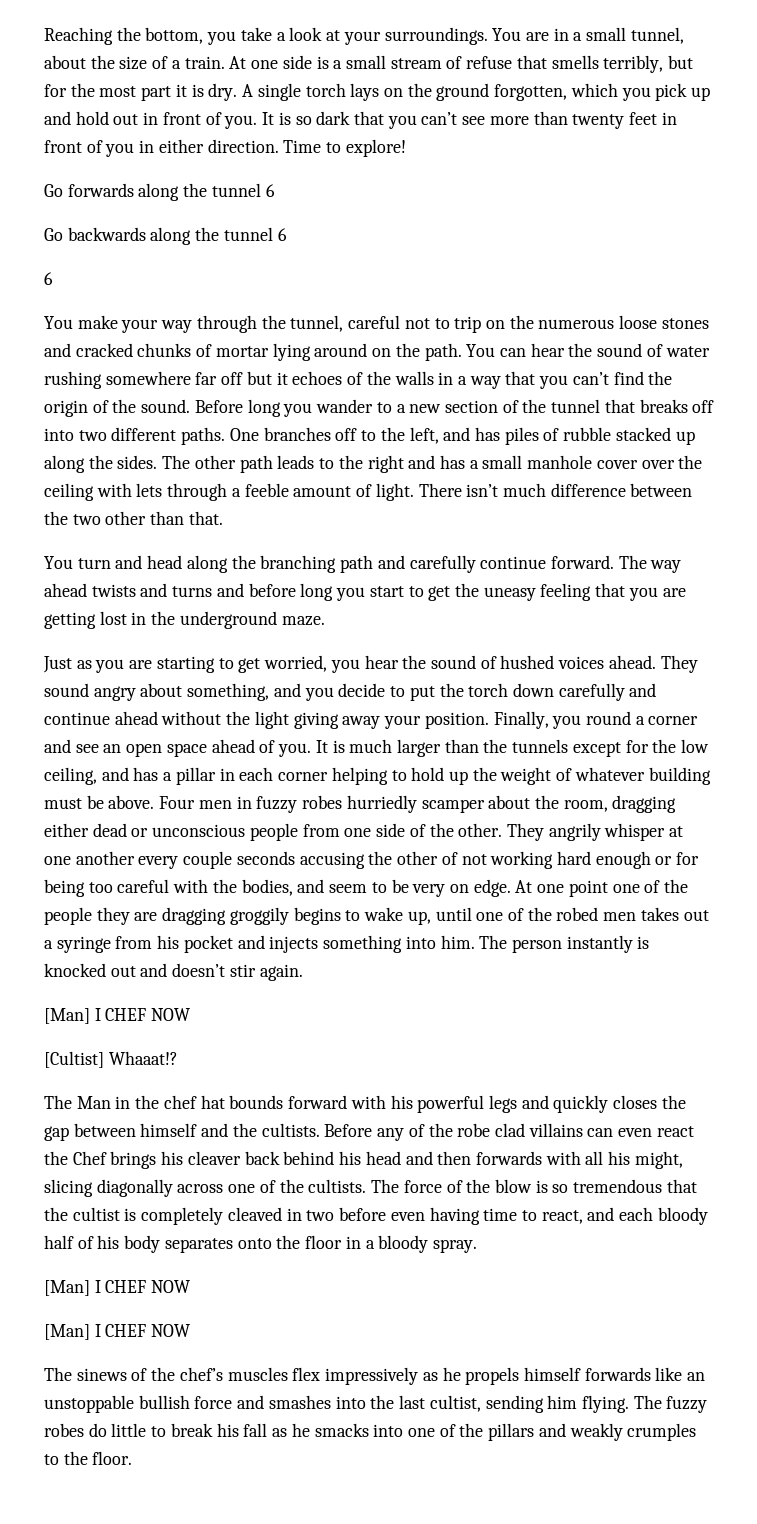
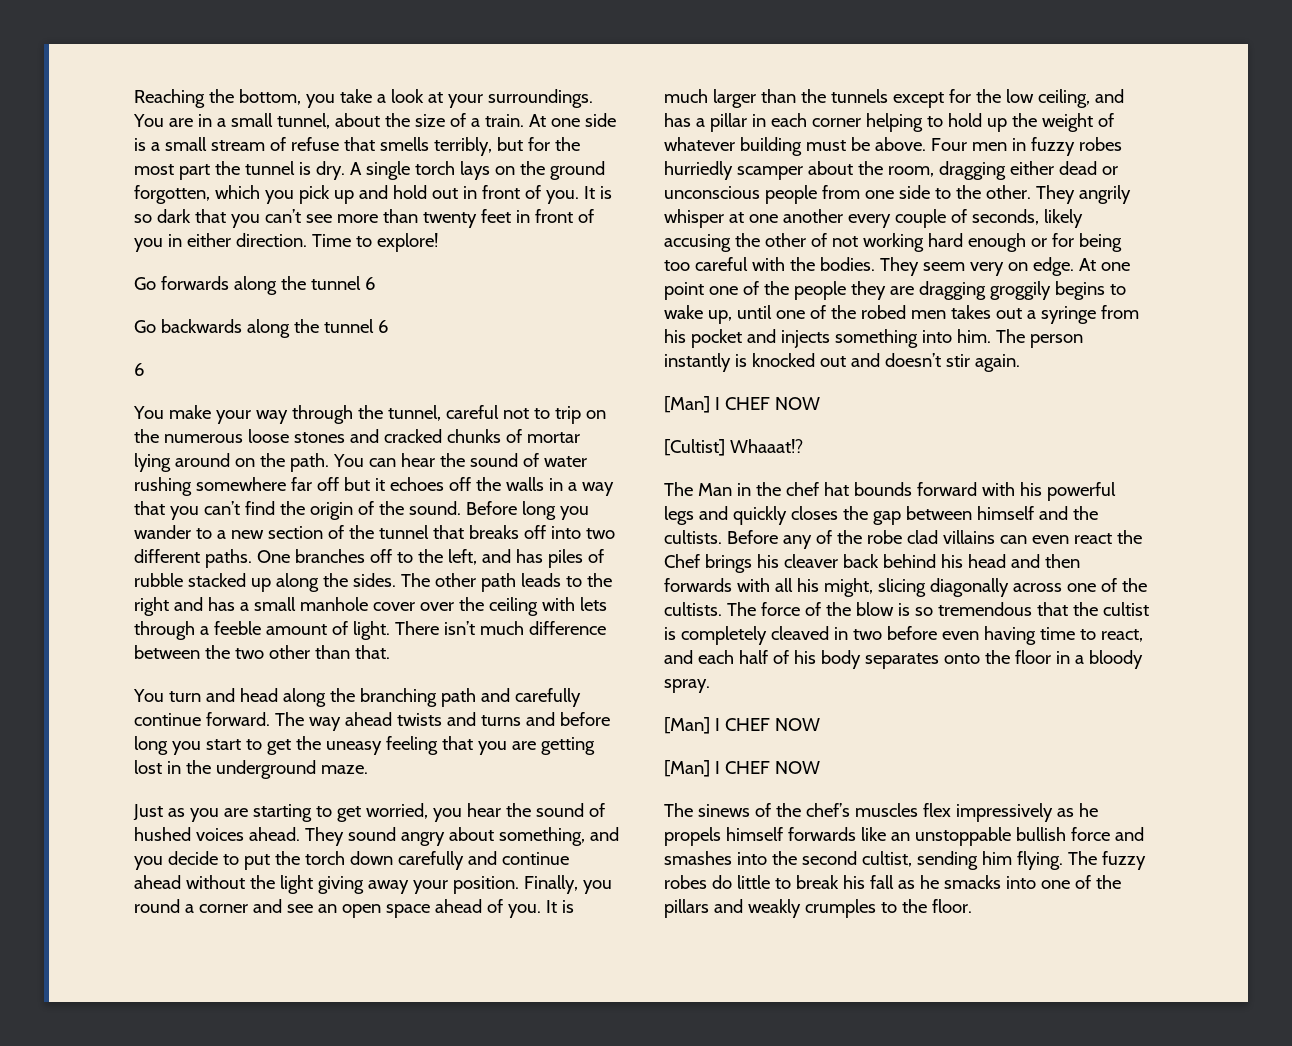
[175,84,187,97] it -> [214,161,295,175] the tunnel
[347,372,364,385] of -> [448,477,471,491] off
[409,824,426,837] of -> [934,188,951,199] to
[236,851,295,865] seconds -> [950,209,1083,228] of seconds, likely
[241,879,409,896] bodies, and seem to be -> [819,257,965,276] bodies. They seem
[657,1207,708,1225] bloody -> (734, 657) none
[399,1395,426,1409] last -> [801,851,857,865] second

